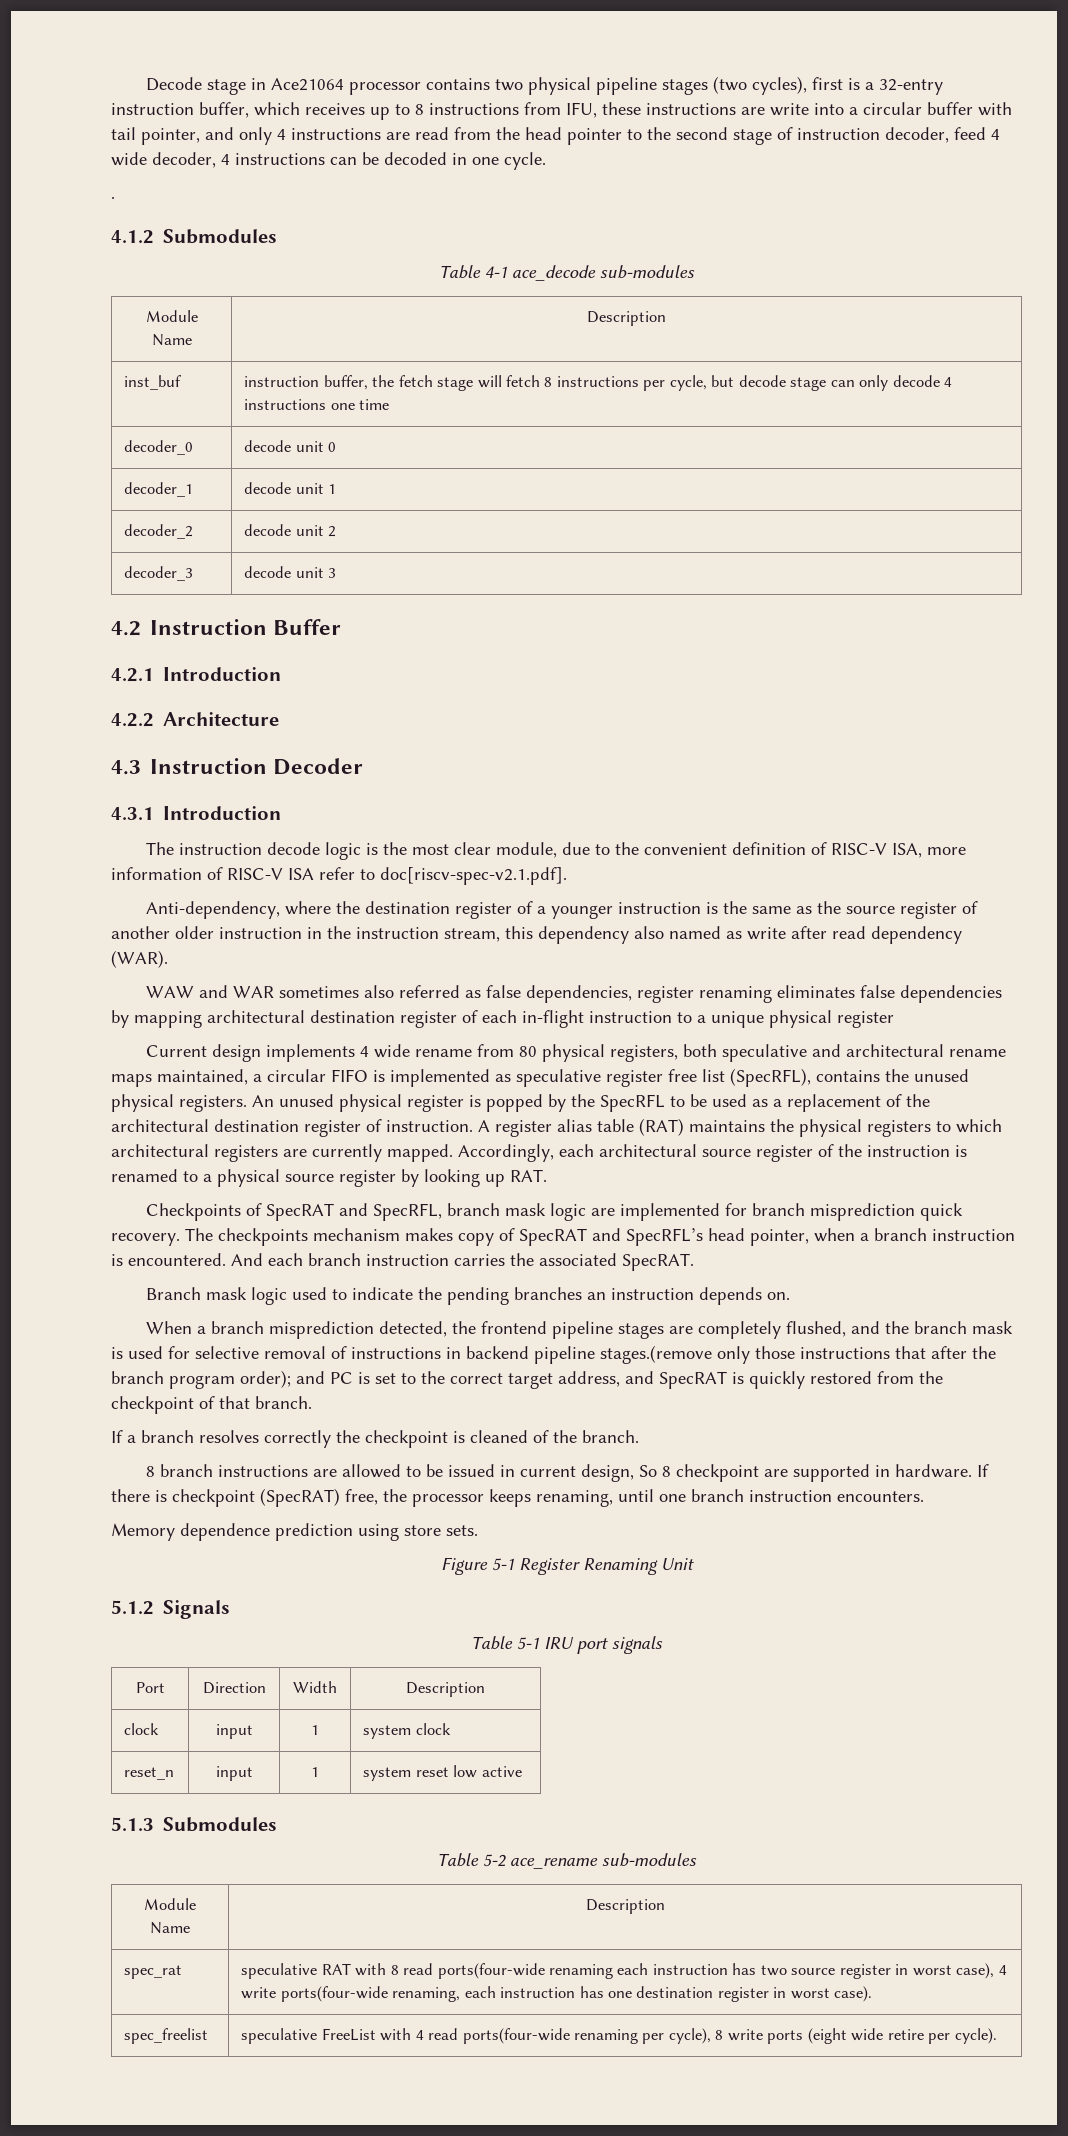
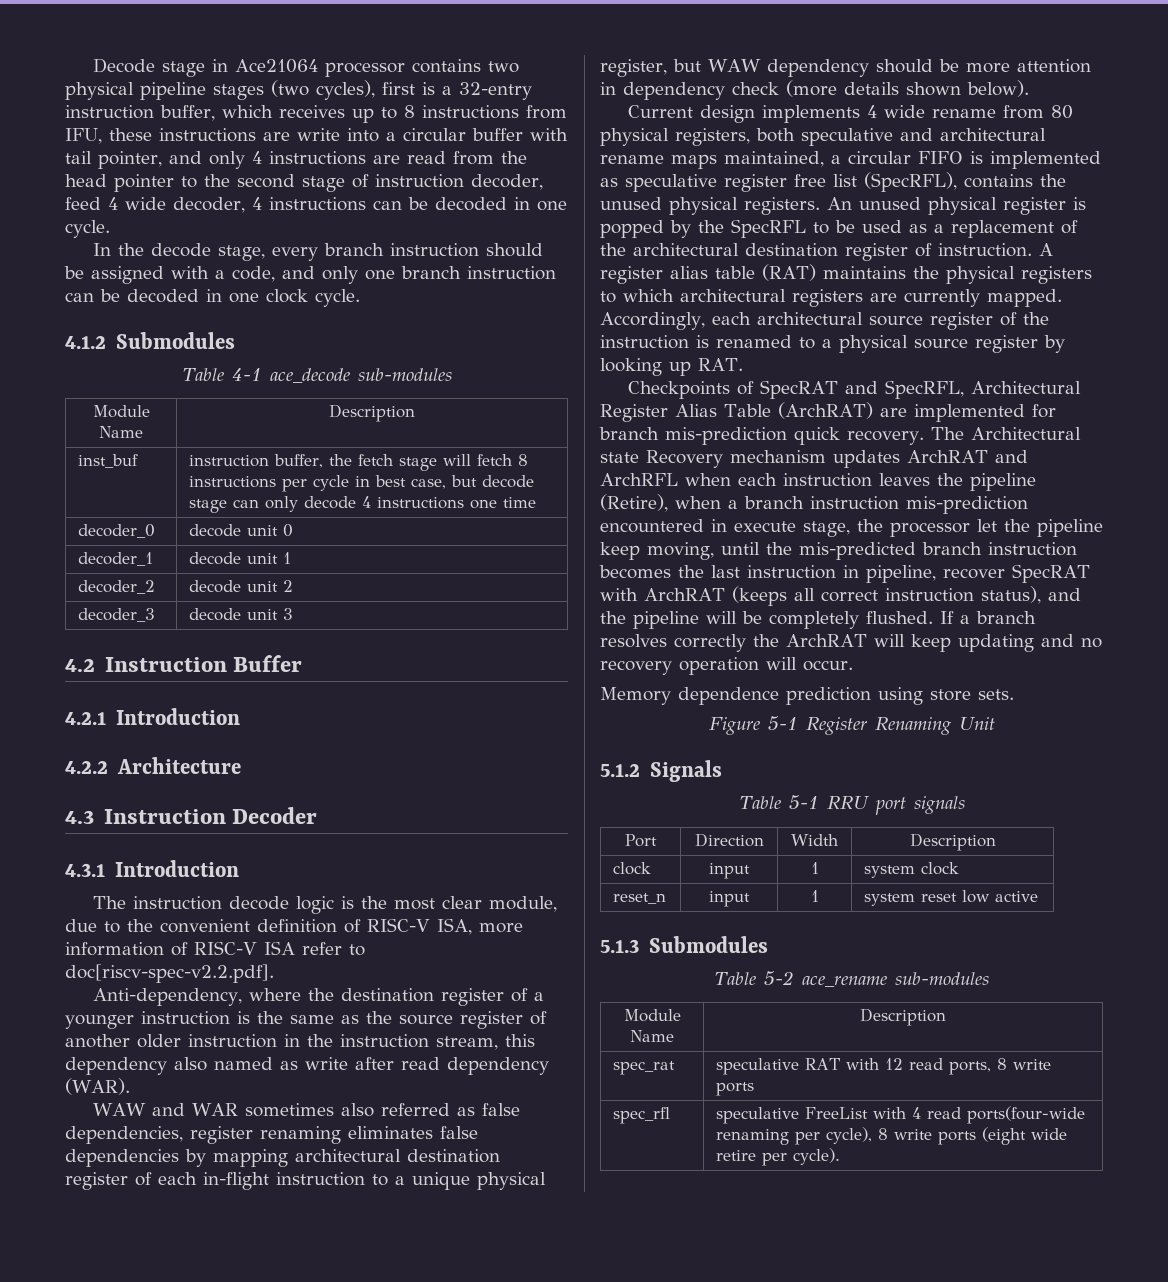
[111,196,115,199] . -> [93,243,544,261] [64,266,556,284] [65,289,360,307] In the decode stage, every branch instruction should be assigned with a code, and only one branch instruction can be decoded in one clock cycle.
[669,375,707,391] cycle, -> [313,475,447,491] cycle in best case,
[380,867,567,885] doc[riscv-spec-v2.1.pdf]. -> [65,964,274,983] doc[riscv-spec-v2.2.pdf].
[837,1011,894,1028] register -> [600,59,1091,77] [600,80,1029,100] register, but WAW dependency should be more attention in dependency check (more details shown below).
[446,1203,586,1221] branch mask logic -> [971,381,1082,394] [600,402,873,422] Architectural Register Alias Table (ArchRAT)
[809,1203,915,1221] misprediction -> [665,427,787,445] mis-prediction
[218,1228,1015,1246] [111,1253,694,1271] [145,1287,790,1305] [145,1321,1013,1339] [111,1345,996,1364] [111,1370,943,1389] [111,1396,312,1414] checkpoints mechanism makes copy of SpecRAT and SpecRFL’s head pointer, when a branch instruction is encountered. And each branch instruction carries the associated SpecRAT. // Branch mask logic used to indicate the pending branches an instruction depends on. // When a branch misprediction detected, the frontend pipeline stages are completely flushed, and the branch mask is used for selective removal of instructions in backend pipeline stages.(remove only those instructions that after the branch program order); and PC is set to the correct target address, and SpecRAT is quickly restored from the checkpoint of that branch. // -> [970,427,1081,440] [600,450,1028,468] [600,473,1036,491] [600,494,1028,514] [600,519,1103,537] [600,542,1077,560] [599,564,1090,583] [600,586,1081,606] [600,611,933,629] Architectural state Recovery mechanism updates ArchRAT and ArchRFL when each instruction leaves the pipeline (Retire), when a branch instruction mis-prediction encountered in execute stage, the processor let the pipeline keep moving, until the mis-predicted branch instruction becomes the last instruction in pipeline, recover SpecRAT with ArchRAT (keeps all correct instruction status), and the pipeline will be completely flushed.
[365,1430,639,1448] [145,1464,989,1482] [111,1488,924,1507] checkpoint is cleaned of the branch. // 8 branch instructions are allowed to be issued in current design, So 8 checkpoint are supported in hardware. If there is checkpoint (SpecRAT) free, the processor keeps renaming, until one branch instruction encounters. -> [786,634,1102,652] [600,657,853,675] ArchRAT will keep updating and no recovery operation will occur.
[544,1637,574,1649] IRU -> [826,796,869,810] RRU
[390,1963,1007,1979] [241,1986,873,2002] [124,2028,209,2044] 8 read ports(four-wide renaming each instruction has two source register in worst case), 4 write ports(four-wide renaming, each instruction has one destination register in worst case). // spec_freelist -> [885,1058,1052,1075] [716,1082,755,1096] [613,1107,671,1124] 12 read ports, 8 write ports // spec_rfl

